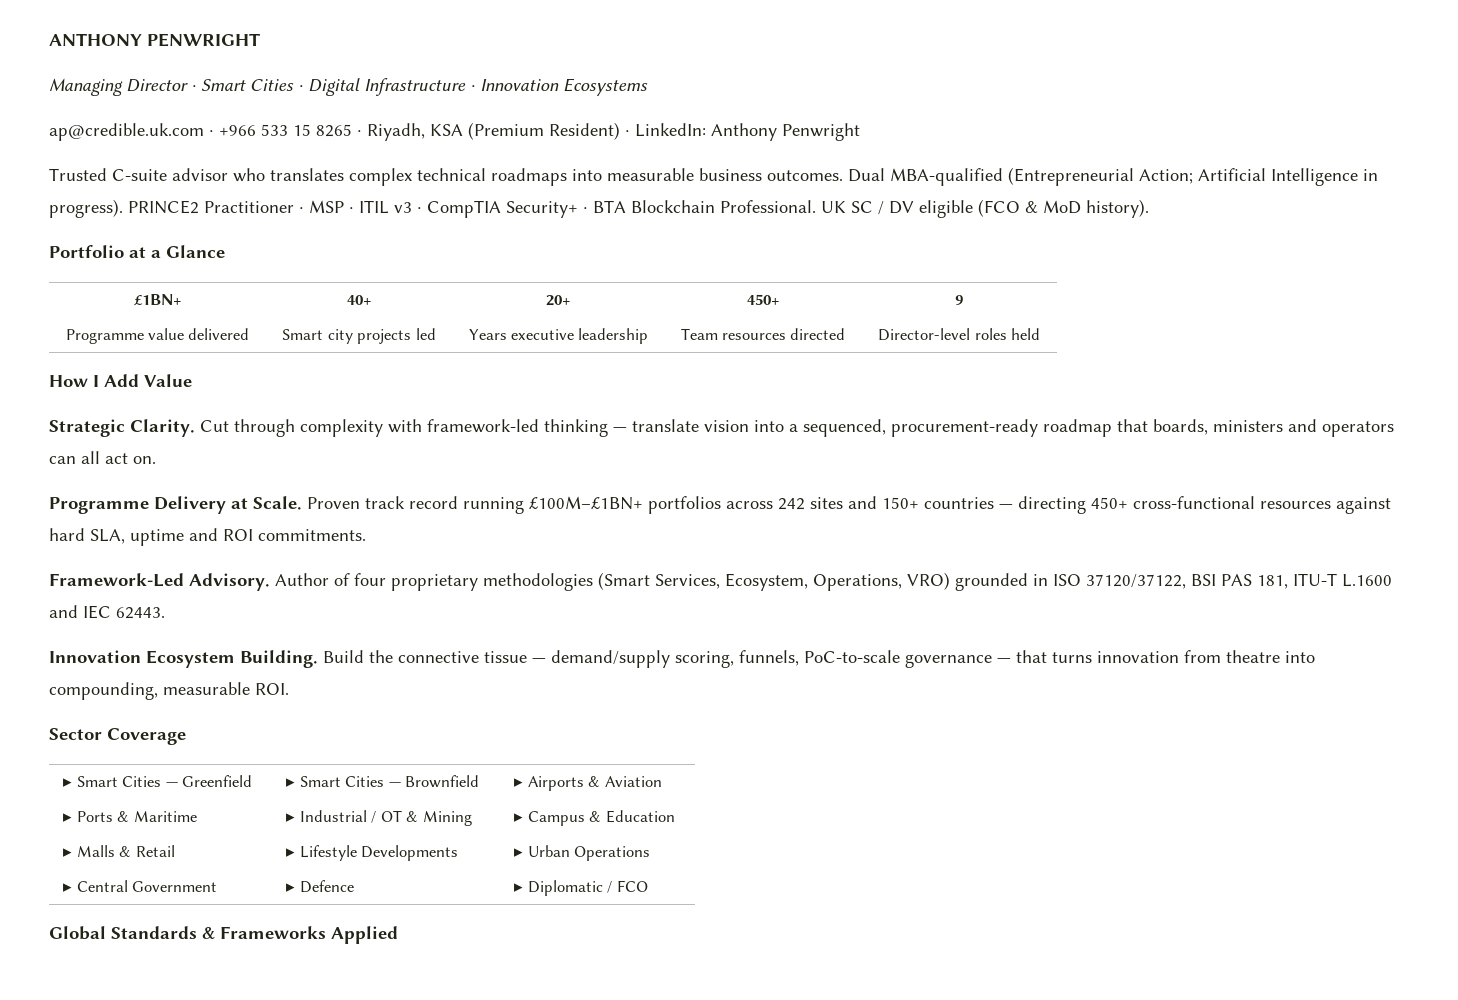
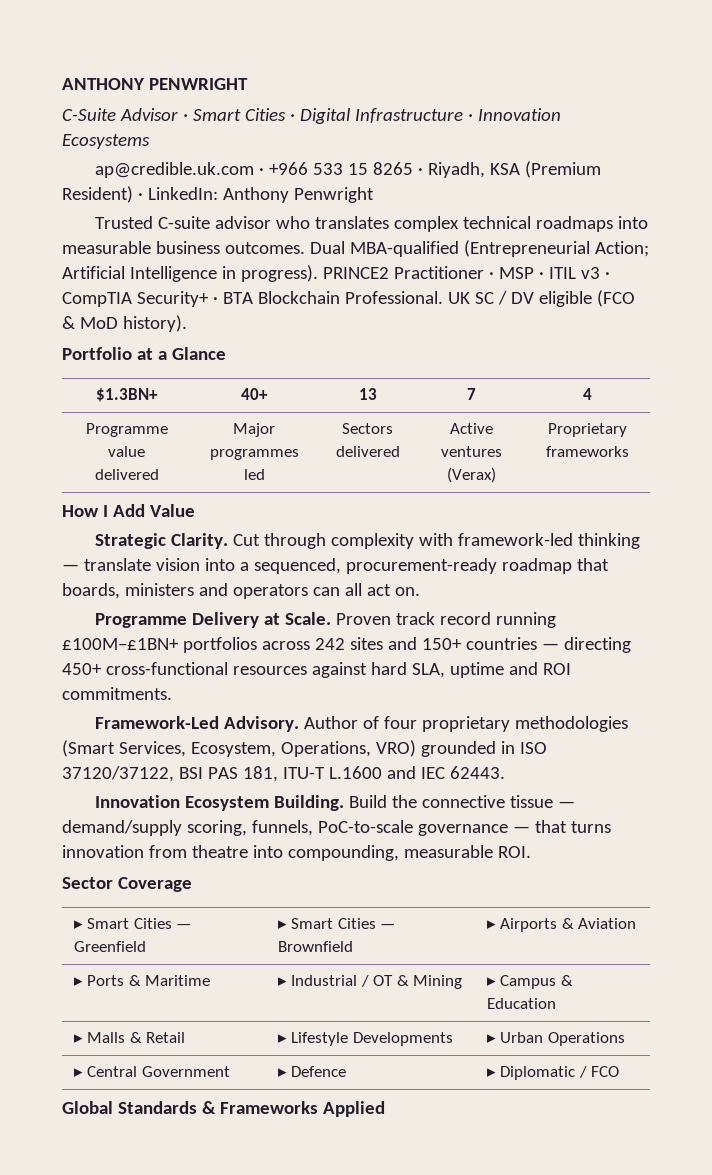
[49,78,188,96] Managing Director -> [62,108,178,121] C-Suite Advisor
[133,294,182,306] £1BN+ -> [96,388,158,402] $1.3BN+
[546,295,571,306] [746,294,780,305] [955,295,963,305] 20+ | 450+ | 9 -> [358,388,377,400] [467,388,476,400] [583,388,592,400] 13 | 7 | 4
[282,328,436,344] [468,328,649,344] [680,328,846,340] [878,328,1040,341] Smart city projects led | Years executive leadership | Team resources directed | Director-level roles held -> [233,423,275,437] [209,449,299,460] [243,469,265,480] [342,423,393,434] [335,446,400,457] [450,423,493,434] [441,446,502,457] [447,467,496,483] [548,423,627,437] [546,446,629,457] Major programmes led | Sectors delivered | Active ventures (Verax) | Proprietary frameworks

